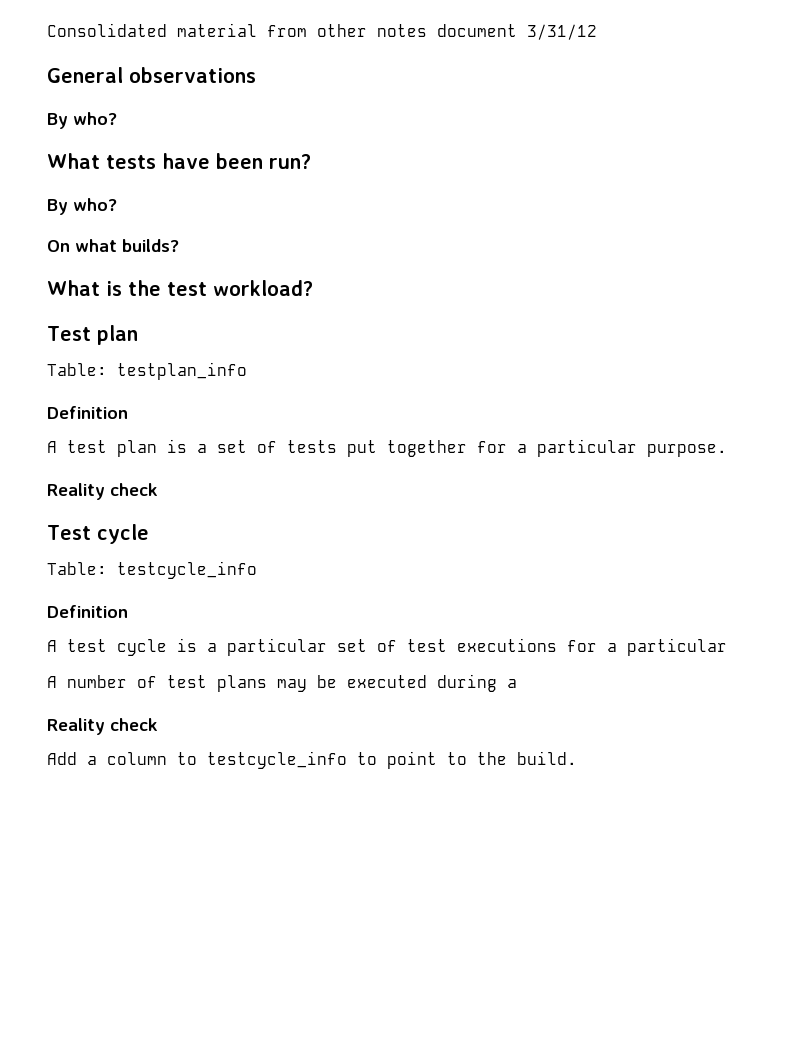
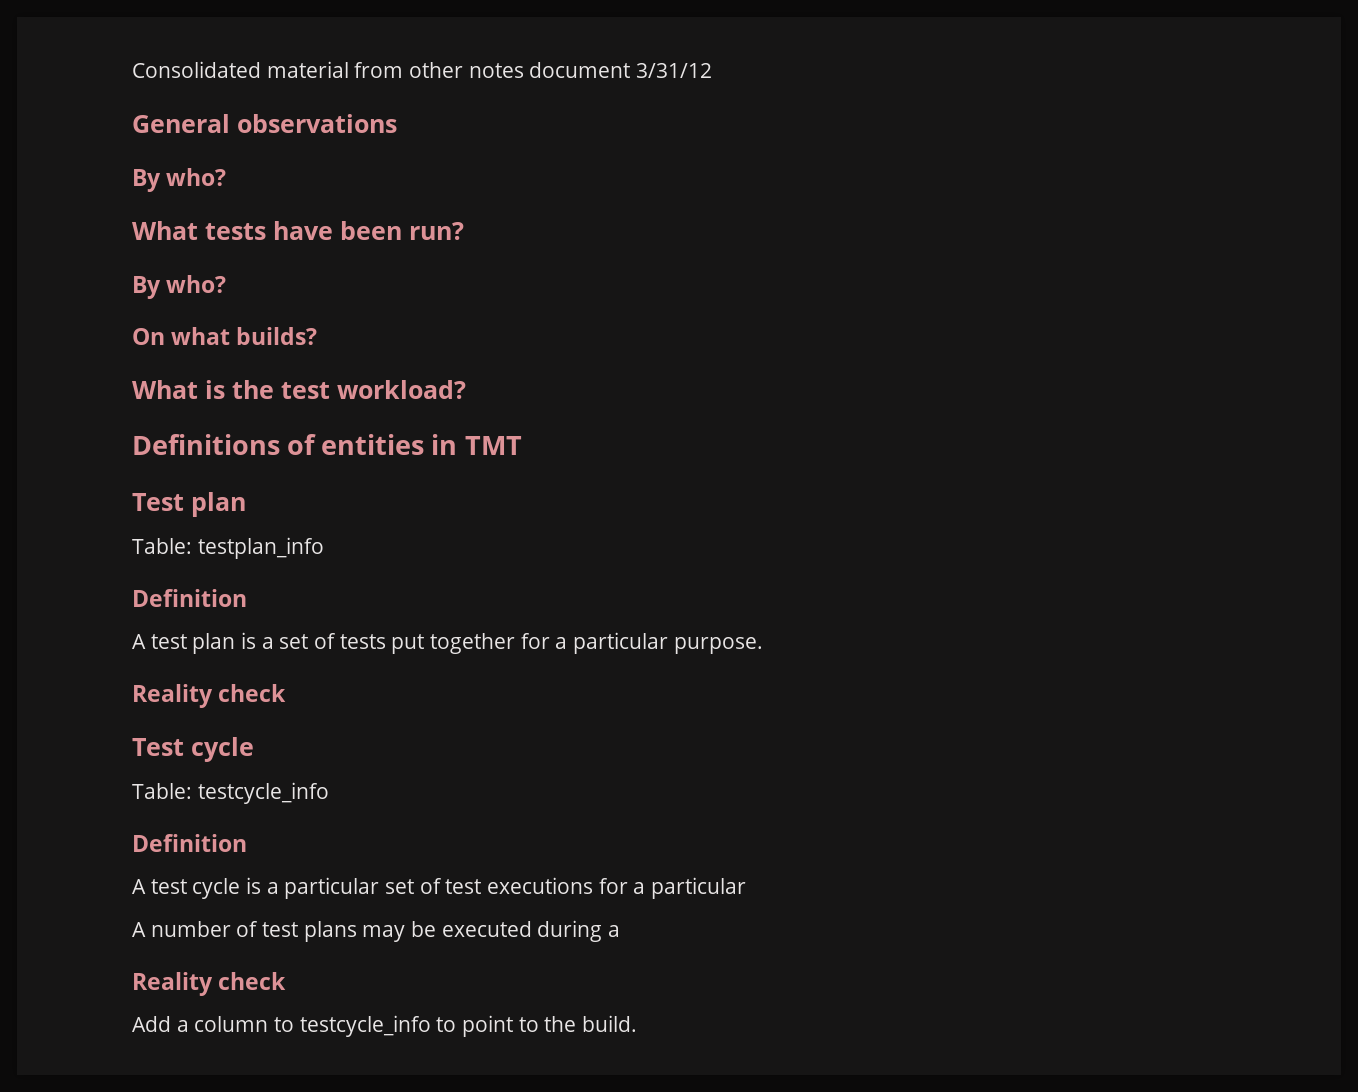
(313, 288) none -> [132,434,522,455] // Definitions of entities in TMT

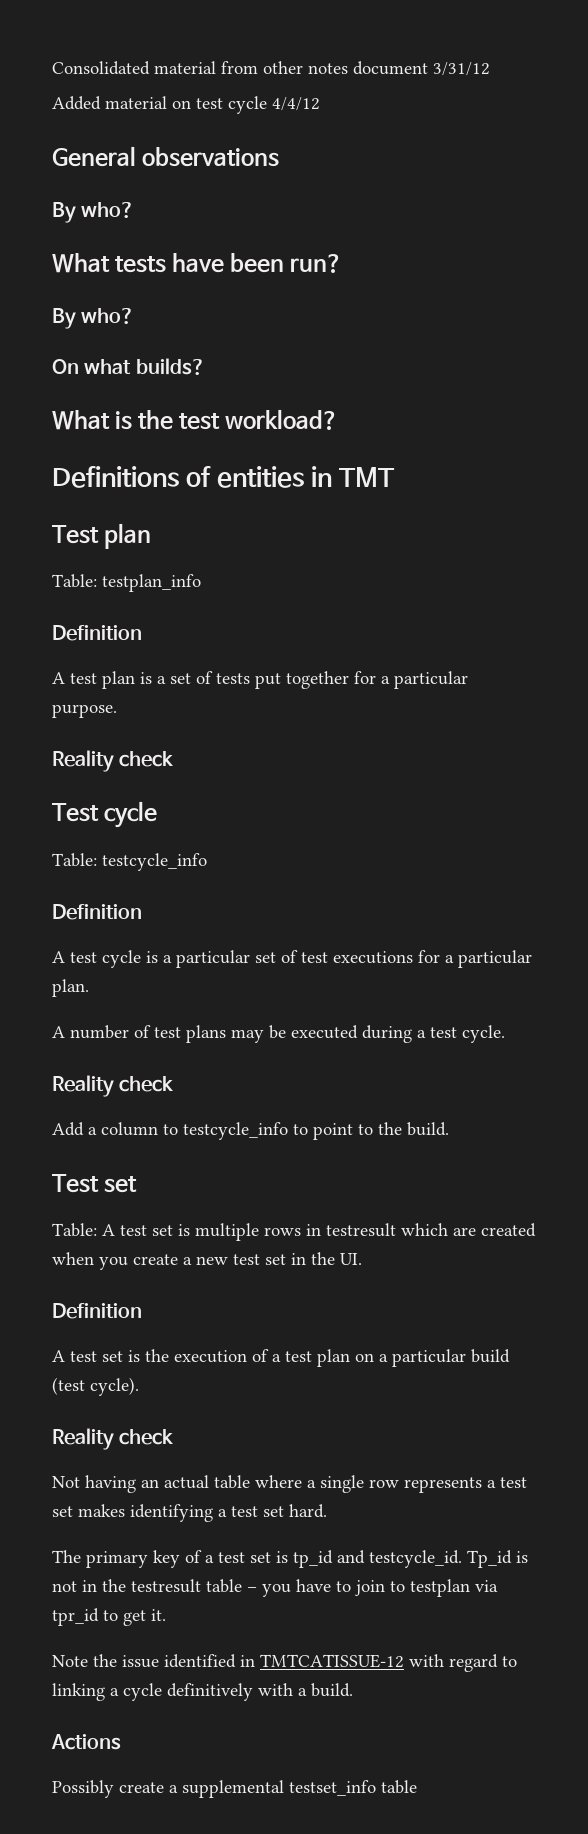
(713, 70) none -> [52,96,320,114] // Added material on test cycle 4/4/12
(747, 888) none -> [52,979,89,997] plan.
(621, 931) none -> [430,1025,505,1043] test cycle.
(638, 1023) none -> [52,1174,138,1193] [52,1223,536,1241] [52,1252,362,1270] [52,1303,142,1319] [52,1349,510,1367] [52,1377,139,1396] [52,1428,174,1450] [52,1475,527,1493] [52,1504,327,1522] [52,1550,528,1568] [52,1579,498,1597] [52,1608,166,1626] [52,1654,517,1672] [52,1683,353,1701] [51,1734,121,1750] [52,1780,417,1798] // Test set // Table: A test set is multiple rows in testresult which are created when you create a new test set in the UI. // Definition // A test set is the execution of a test plan on a particular build (test cycle). // Reality check // Not having an actual table where a single row represents a test set makes identifying a test set hard. // The primary key of a test set is tp_id and testcycle_id. Tp_id is not in the testresult table – you have to join to testplan via tpr_id to get it. // Note the issue identified in TMTCATISSUE-12 with regard to linking a cycle definitively with a build. // Actions // Possibly create a supplemental testset_info table

